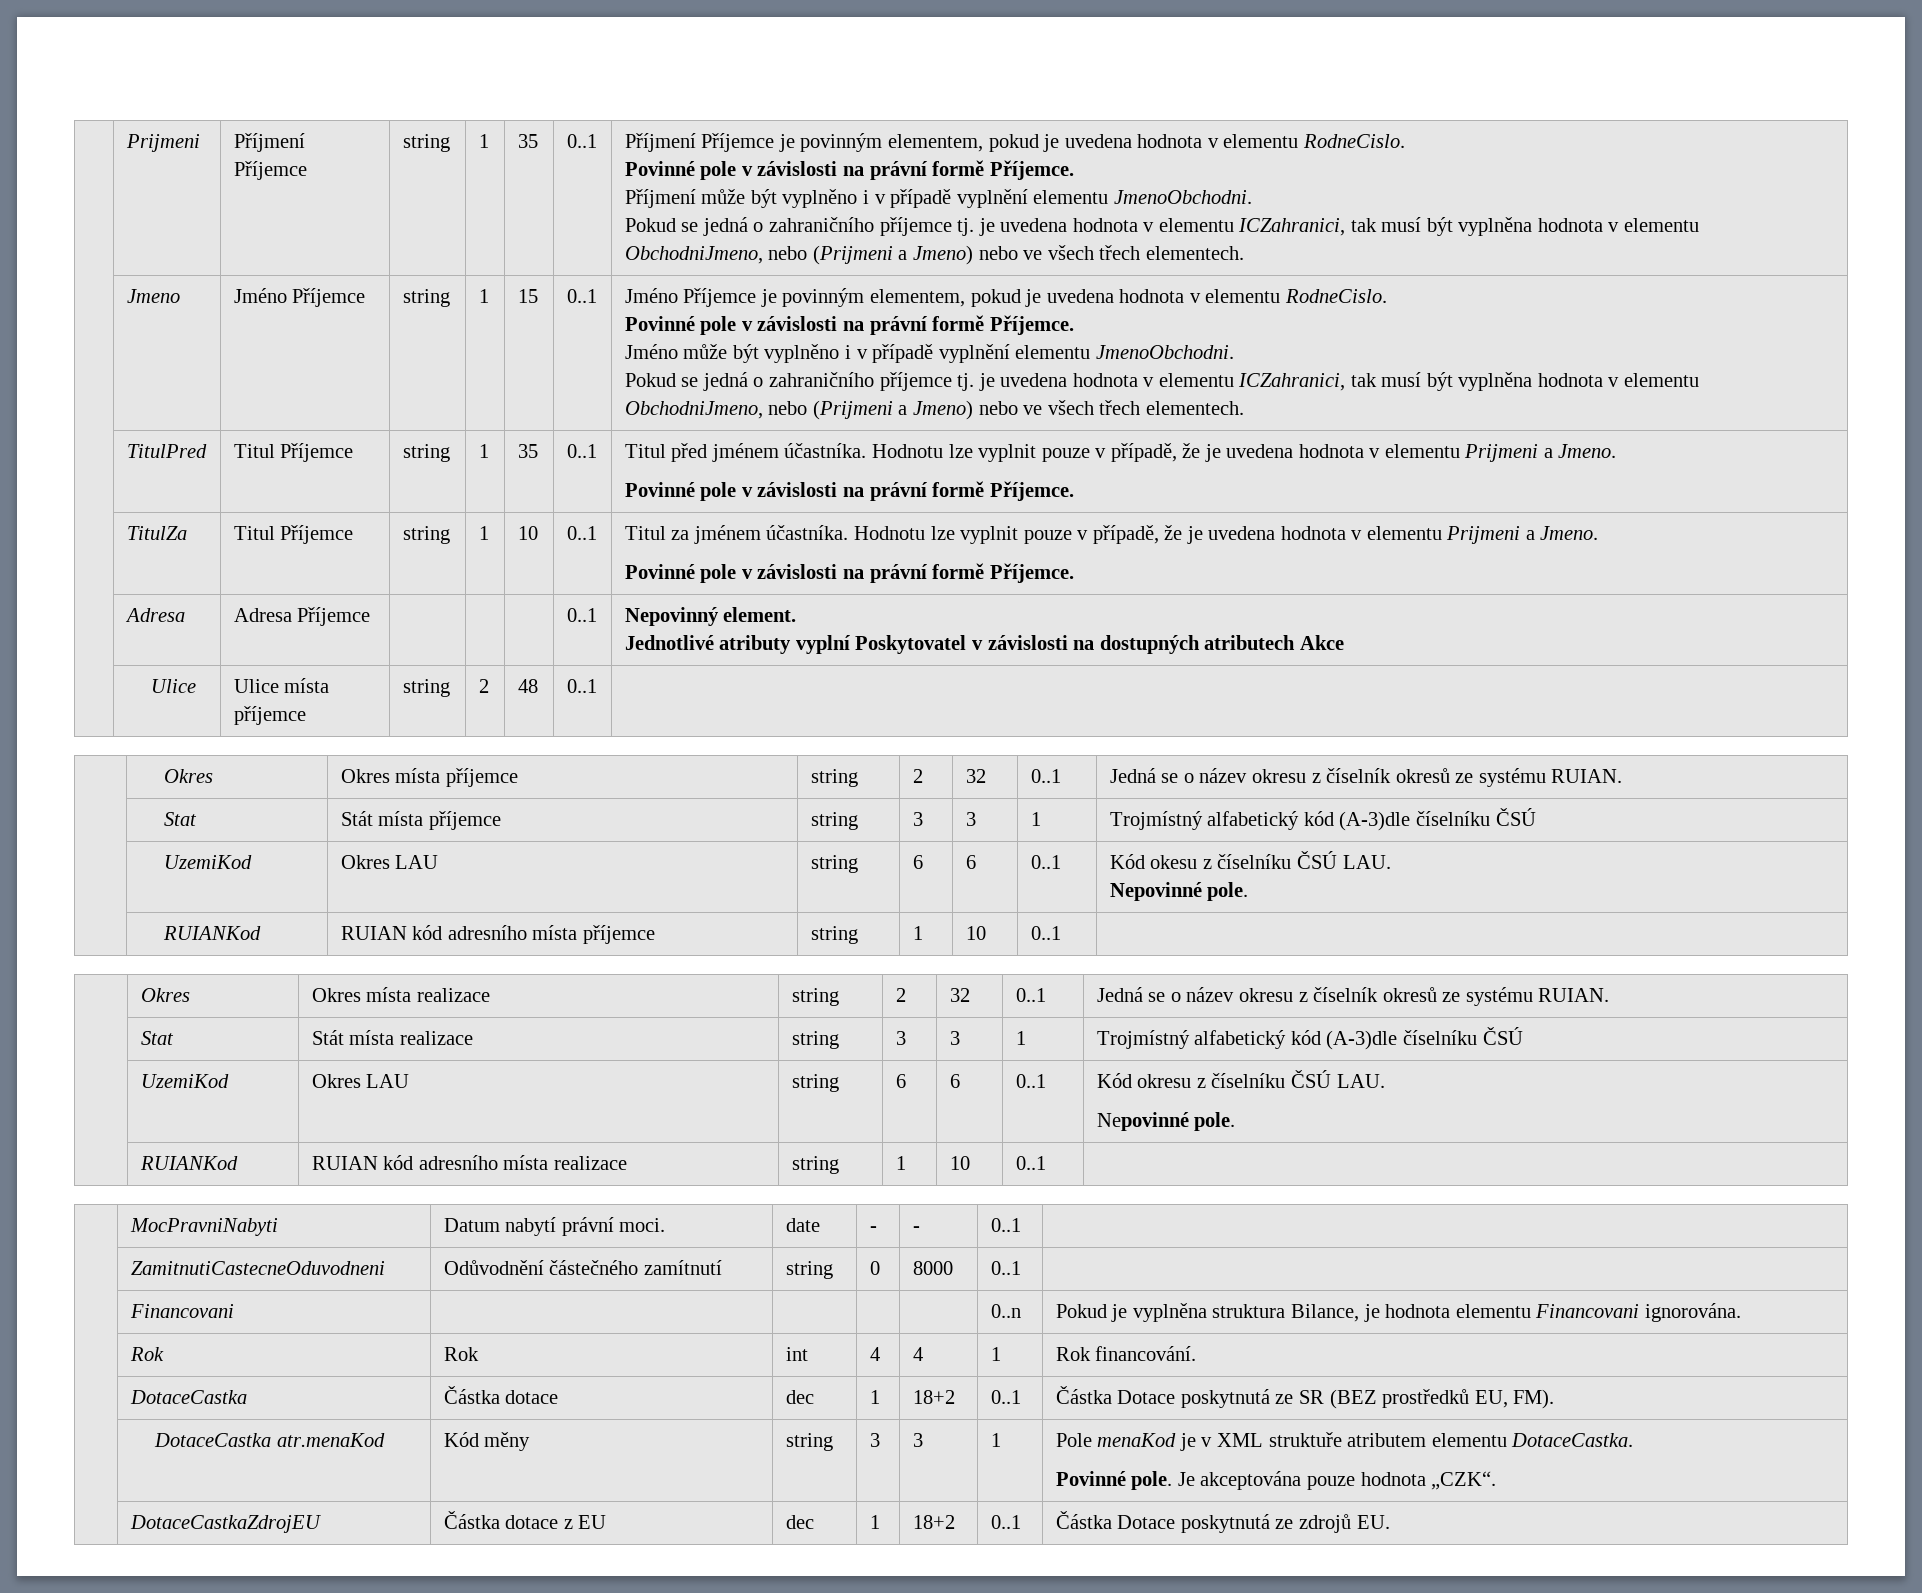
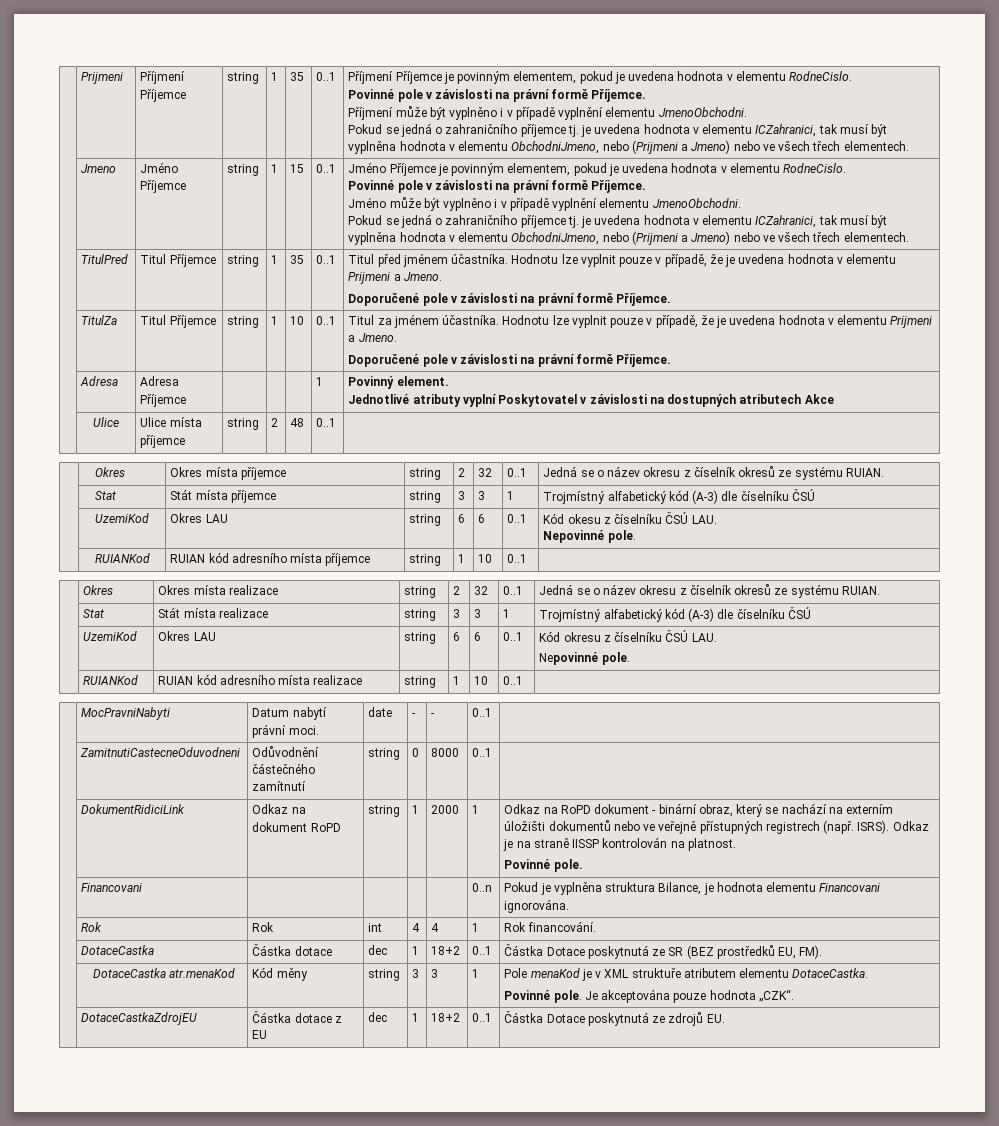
[624,482,695,497] Povinné -> [348,292,420,306] Doporučené
[624,564,695,579] Povinné -> [348,353,420,367] Doporučené
[566,608,597,622] [624,607,719,626] 0..1 | Nepovinný -> [316,377,324,386] [348,376,395,389] 1 | Povinný
[1339,811,1411,831] (A-3)dle -> [692,490,738,504] (A-3) dle
[1326,1030,1398,1050] (A-3)dle -> [688,608,734,622] (A-3) dle
(1021, 1268) none -> [81,804,186,814] [252,804,306,814] [252,822,341,832] [368,805,401,817] [412,805,420,814] [431,805,460,814] [472,805,480,814] [504,803,894,817] [504,820,929,834] [503,837,736,851] [504,859,583,872] // | DokumentRidiciLink | Odkaz na dokument RoPD | string | 1 | 2000 | 1 | Odkaz na RoPD dokument - binární obraz, který se nachází na externím úložišti dokumentů nebo ve veřejně přístupných registrech (např. ISRS). Odkaz je na straně IISSP kontrolován na platnost. // Povinné pole.

